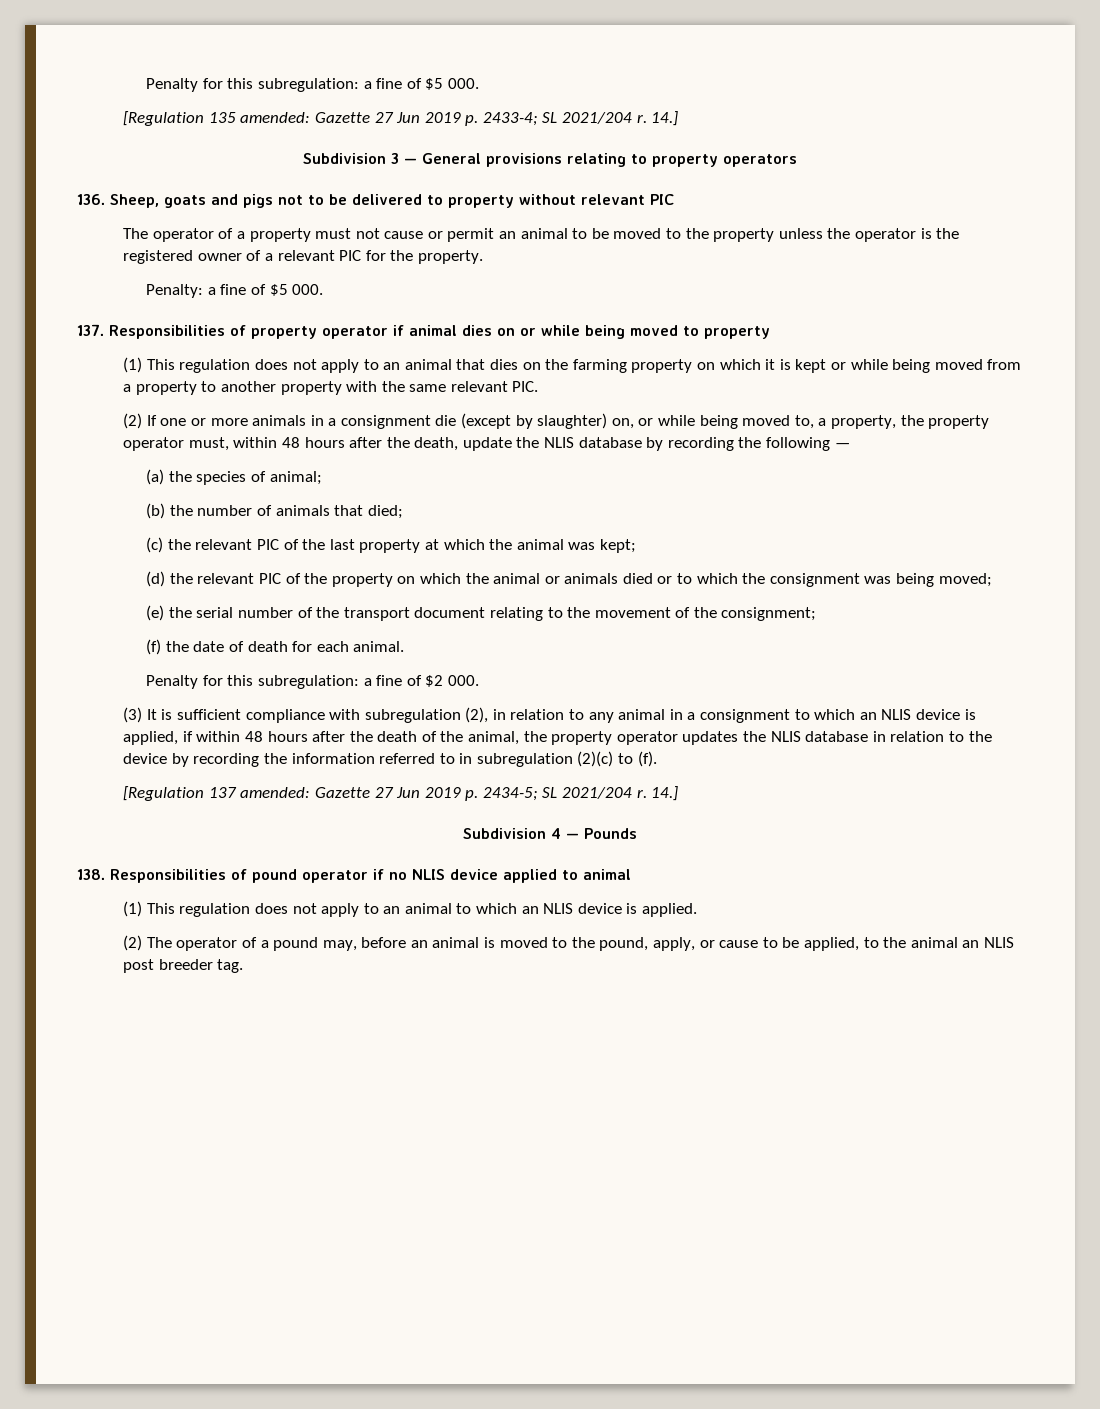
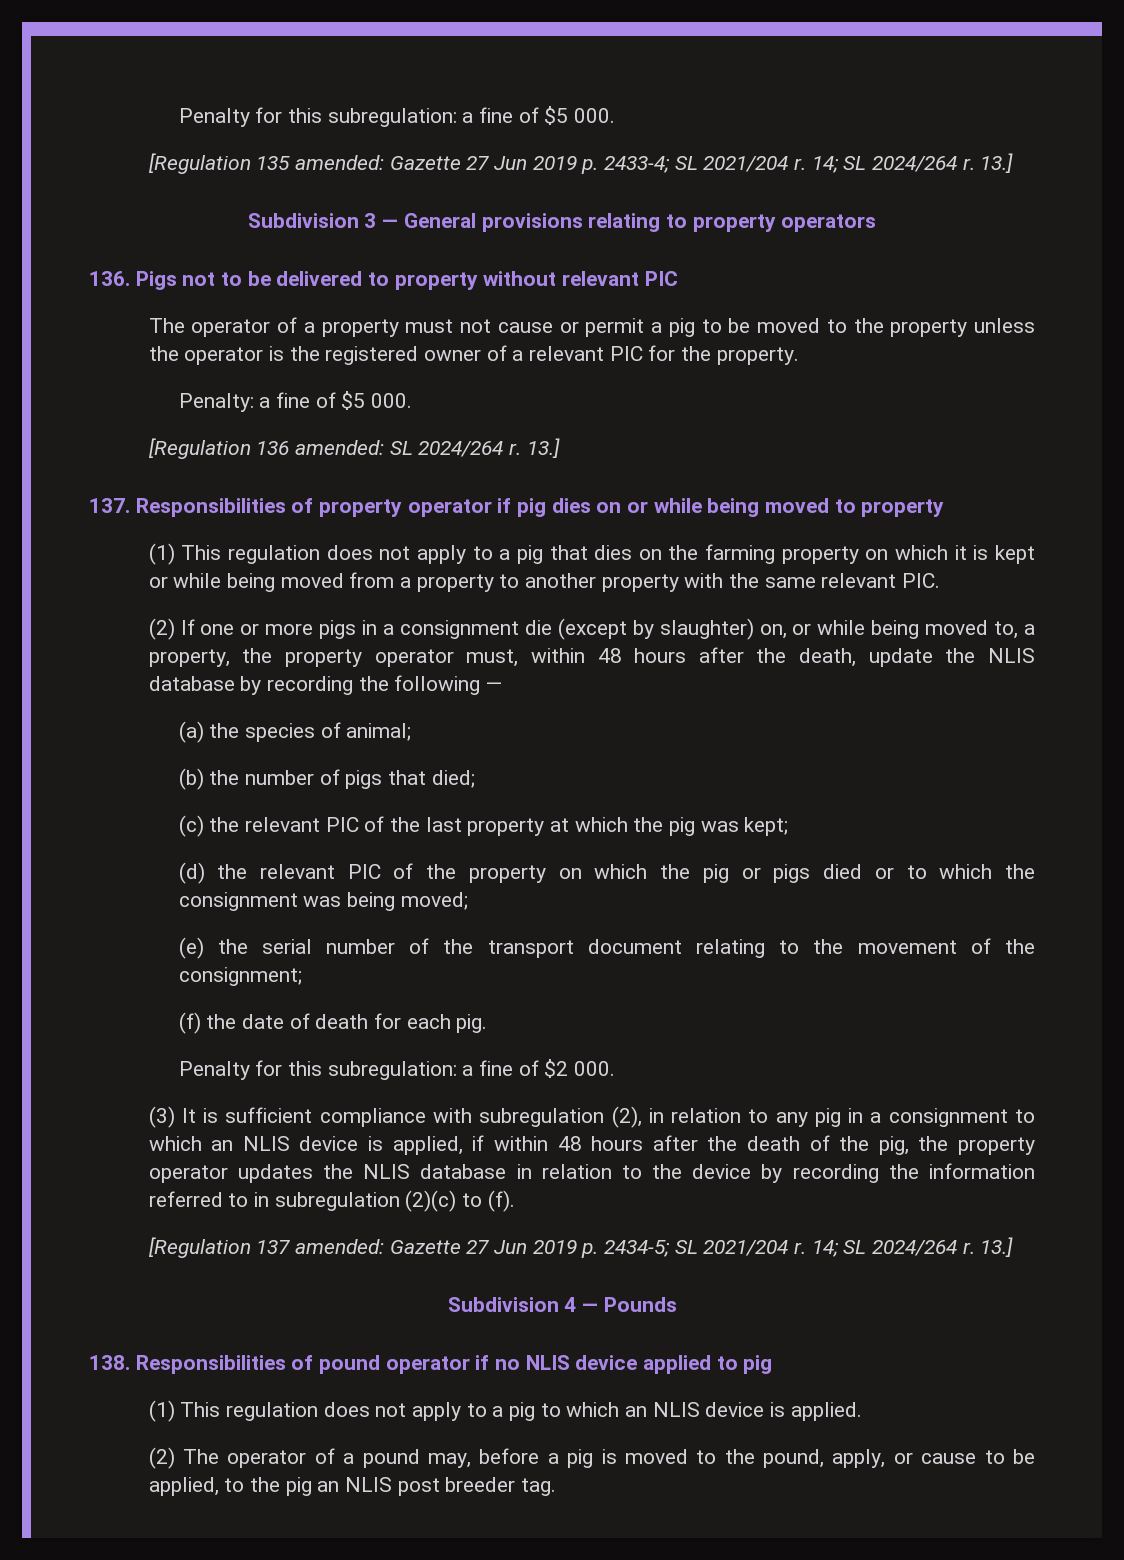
[651,111,679,126] 14.] -> [811,153,1014,173] 14; SL 2024/264 r. 13.]
[110,194,273,208] Sheep, goats and pigs -> [135,271,177,290] Pigs
[499,228,568,239] an animal -> [651,318,695,337] a pig
(324, 289) none -> [147,438,560,459] // [Regulation 136 amended: SL 2024/264 r. 13.]
[409,325,457,336] animal -> [517,498,547,517] pig
[383,359,452,370] an animal -> [499,545,543,564] a pig
[252,415,307,426] animals -> [319,620,357,639] pigs
[275,505,330,516] animals -> [345,770,383,789] pigs
[516,539,564,550] animal -> [668,817,695,836] pig
[493,573,619,584] animal or animals -> [702,864,811,883] pig or pigs
[353,641,405,652] animal. -> [456,1014,488,1033] pig.
[618,709,666,720] animal -> [814,1108,841,1127] pig
[468,731,520,745] animal, -> [878,1136,909,1155] pig,
[651,786,679,801] 14.] -> [811,1237,1014,1257] 14; SL 2024/264 r. 13.]
[583,869,631,880] [123,901,452,917] animal // (1) This regulation does not apply to an animal -> [743,1355,773,1374] [148,1400,536,1422] pig // (1) This regulation does not apply to a pig
[410,937,480,948] an animal -> [547,1449,594,1468] a pig
[910,937,958,948] animal -> [285,1477,312,1496] pig

